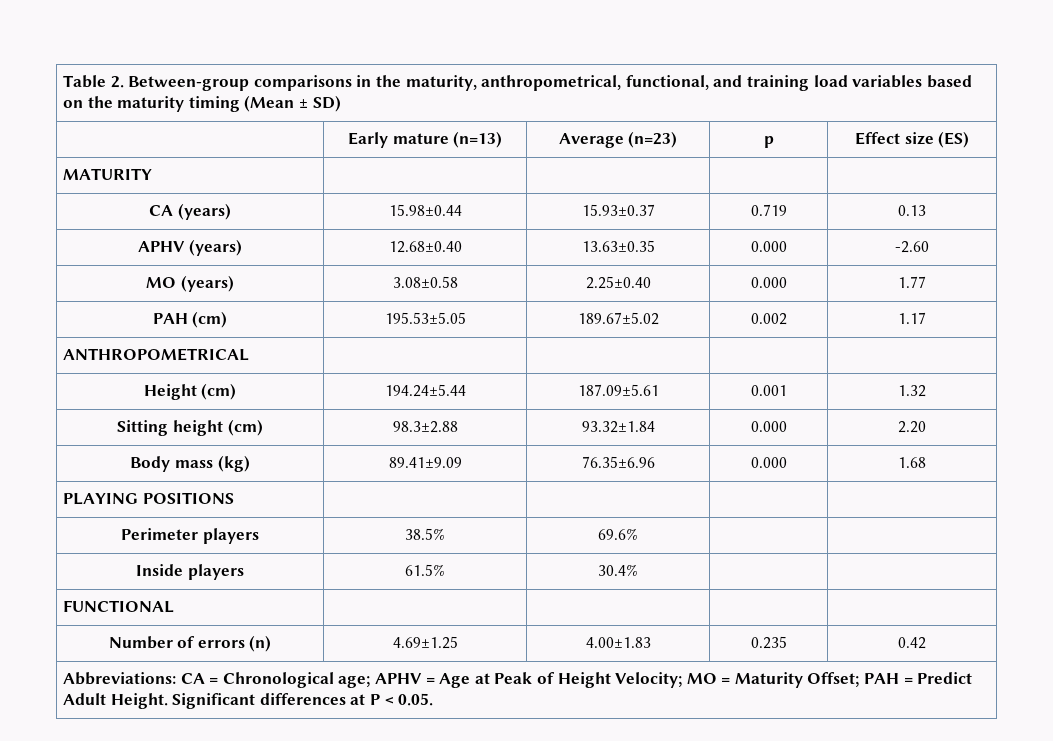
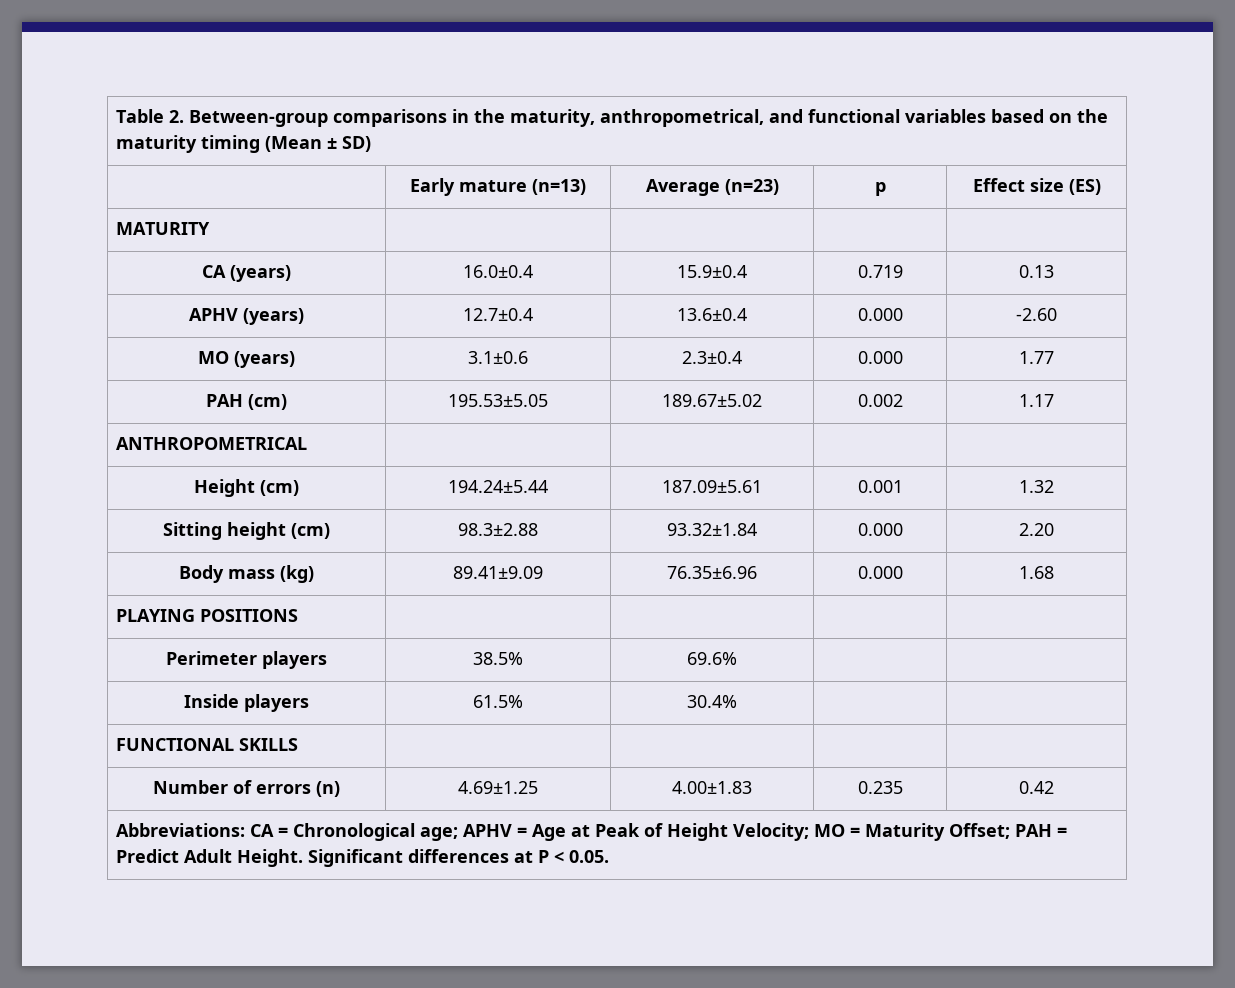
[625,75,848,91] functional, and training load -> [768,109,900,123] and functional
[388,204,462,216] [581,204,655,216] 15.98±0.44 | 15.93±0.37 -> [463,265,533,278] [677,265,747,278] 16.0±0.4 | 15.9±0.4
[388,241,462,253] [581,240,655,252] 12.68±0.40 | 13.63±0.35 -> [463,308,533,321] [677,308,747,321] 12.7±0.4 | 13.6±0.4
[392,276,458,288] [585,276,651,289] 3.08±0.58 | 2.25±0.40 -> [468,351,528,364] [682,351,742,364] 3.1±0.6 | 2.3±0.4
(175, 606) none -> [238,738,298,751] SKILLS

